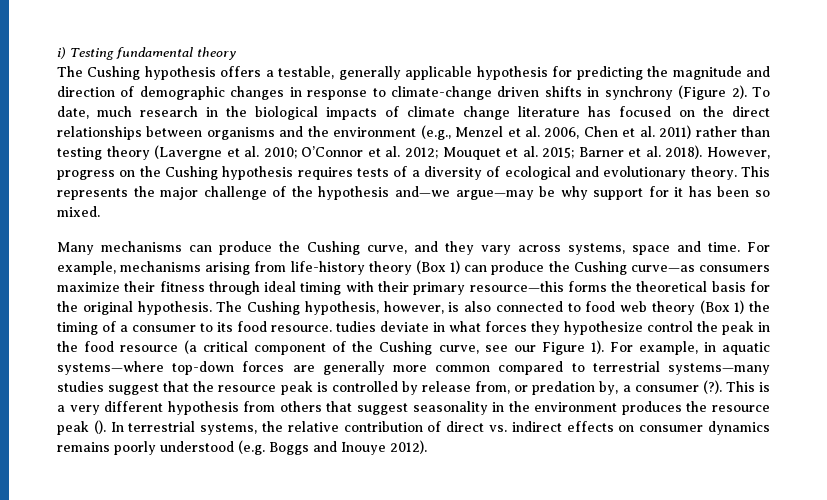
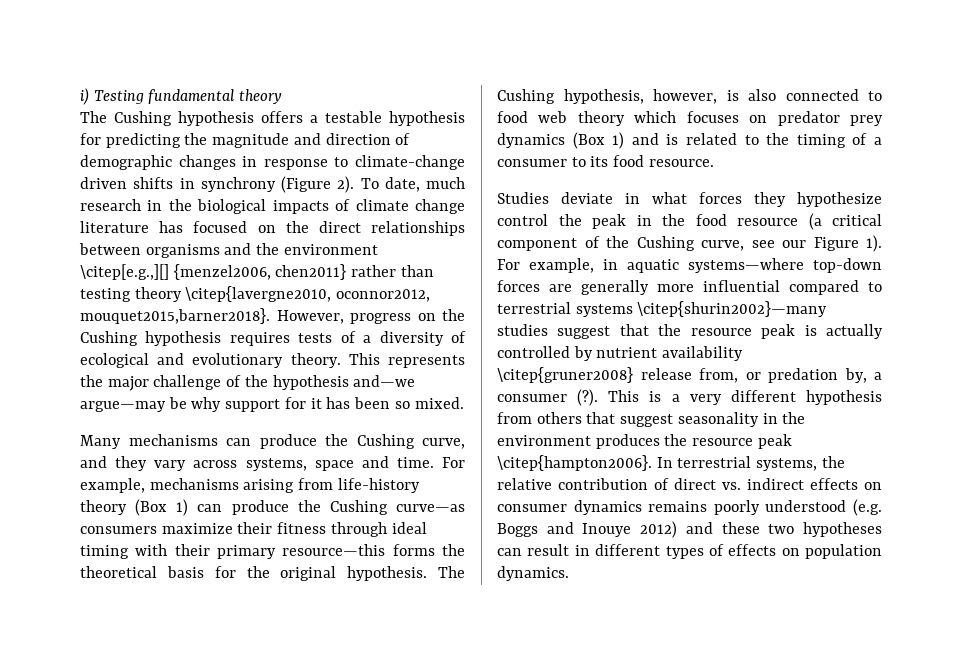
[278,66,473,80] testable, generally applicable -> [325,111,382,123] testable
[420,125,770,140] [57,145,703,160] (e.g., Menzel et al. 2006, Chen et al. 2011) rather than testing theory (Lavergne et al. 2010; O’Connor et al. 2012; Mouquet et al. 2015; Barner et al. 2018). -> [80,264,434,280] [80,286,431,302] [80,308,270,324] \citep[e.g.,][] {menzel2006, chen2011} rather than testing theory \citep{lavergne2010, oconnor2012, mouquet2015,barner2018}.
[699,300,745,314] (Box 1) -> [634,111,883,126] [497,132,759,149] which focuses on predator prey dynamics (Box 1) and is related to
[336,321,376,332] tudies -> [497,192,549,204] // Studies
[435,365,491,372] common -> [703,280,780,292] influential
[668,363,770,375] systems—many -> [575,301,828,317] systems \citep{shurin2002}—many
(328, 387) none -> [826,324,883,339] actually
(418, 388) none -> [596,346,744,361] [497,367,633,383] nutrient availability \citep{gruner2008}
[93,420,106,434] (). -> [497,455,652,471] \citep{hampton2006}.
[390,440,427,454] 2012). -> [640,521,882,538] [497,544,882,559] [497,566,569,581] 2012) and these two hypotheses can result in different types of effects on population dynamics.

